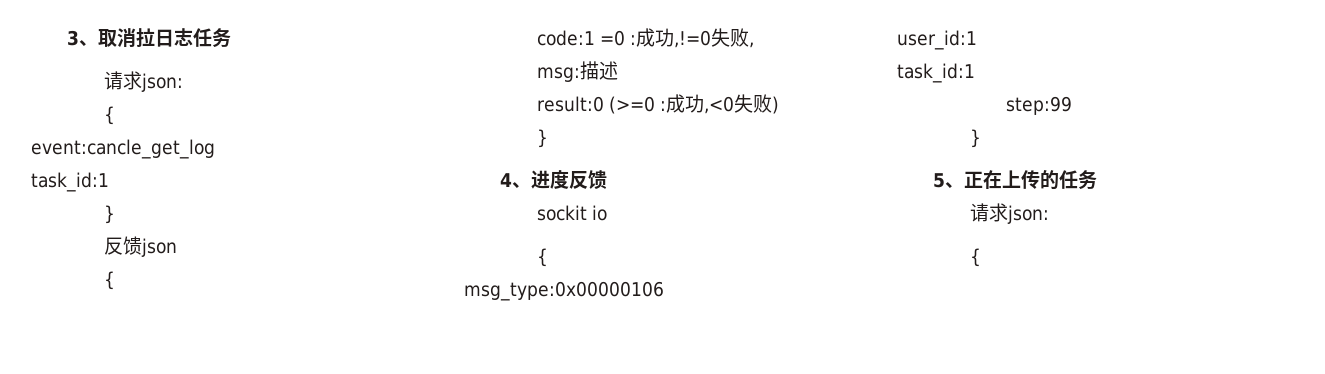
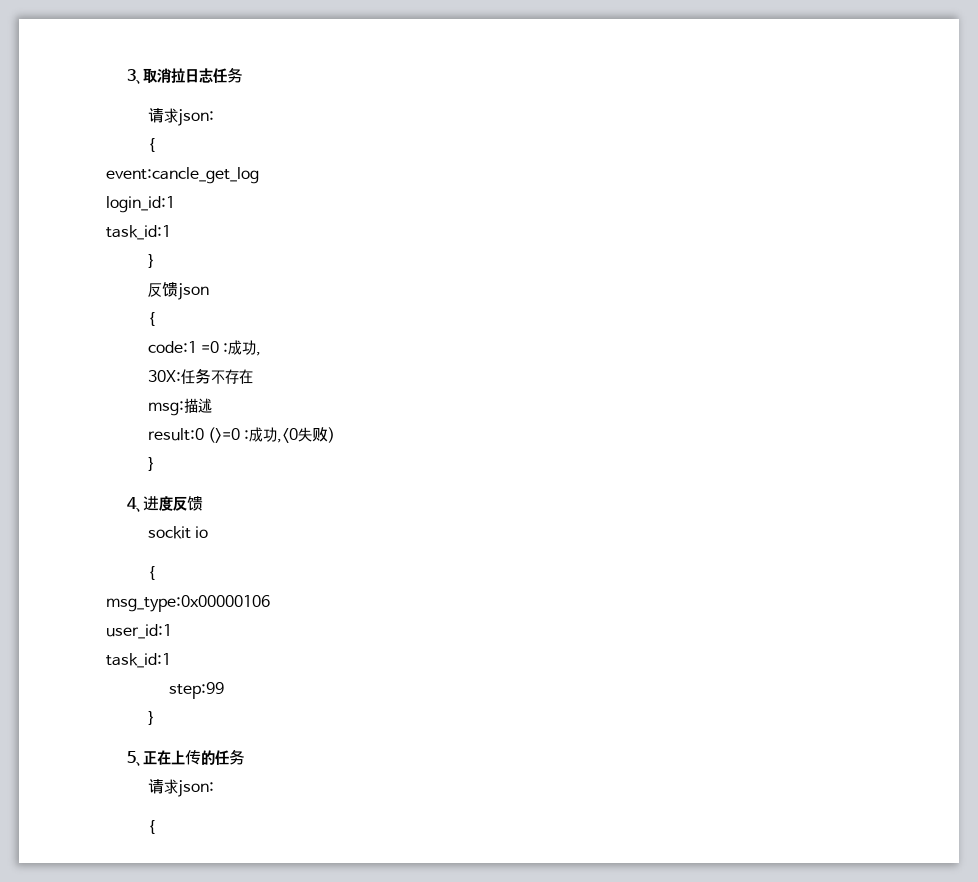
(215, 149) none -> [106,196,175,213] // login_id:1
[673,28,749,48] ,!=0失败 -> (257, 347) none
(754, 45) none -> [147,368,253,384] // 30X:任务不存在

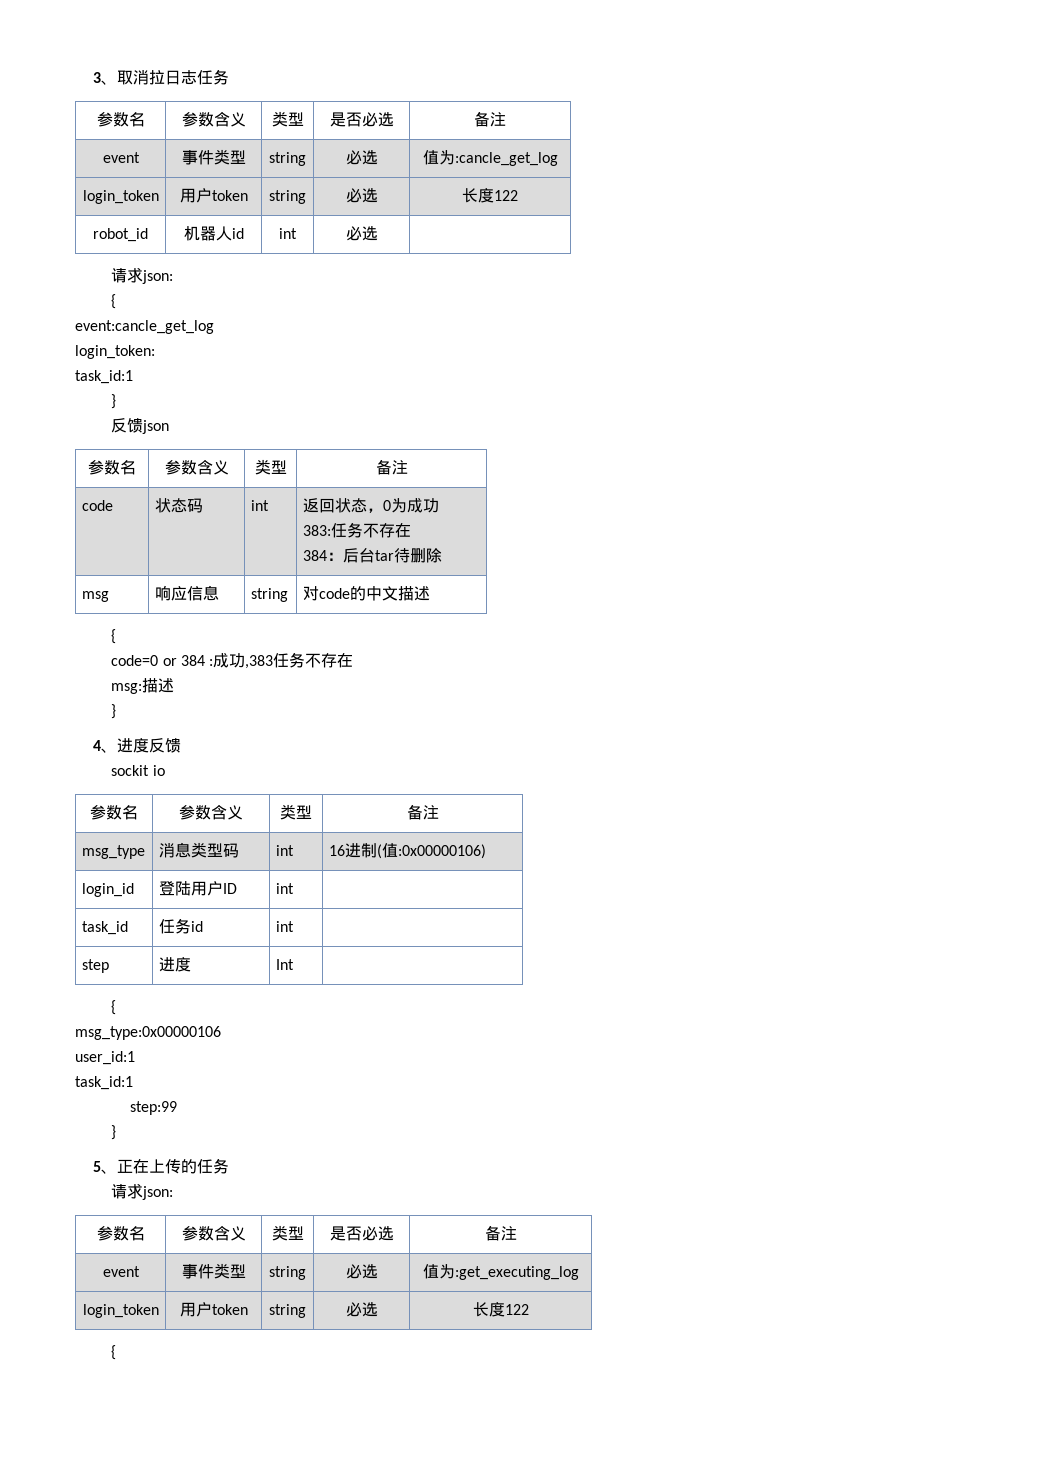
(243, 75) none -> [96,112,145,127] [181,112,246,127] [271,111,304,127] [329,112,394,127] [474,111,506,127] [102,152,140,163] [181,149,246,165] [269,152,306,166] [345,150,378,165] [422,150,558,166] [82,190,159,204] [179,188,248,203] [269,190,306,204] [345,188,378,203] [462,188,518,203] [93,228,148,242] [183,226,244,241] [279,228,297,239] [345,226,378,241] // 参数名 | 参数含义 | 类型 | 是否必选 | 备注 // event | 事件类型 | string | 必选 | 值为:cancle_get_log // login_token | 用户token | string | 必选 | 长度122 // robot_id | 机器人id | int | 必选 |
[106,196,175,213] login_id:1 -> [75,345,155,359] login_token:
[147,312,155,326] [147,340,262,356] [147,370,181,382] // { // code:1 =0 :成功, // 30X: -> [88,460,136,475] [164,460,229,475] [254,459,287,475] [375,459,408,475] [81,500,113,511] [154,498,203,513] [250,500,269,511] [302,498,439,513] [302,522,411,538] [302,548,442,563] [81,591,109,602] [154,585,219,601] [250,588,288,602] [302,586,430,601] [111,629,117,644] [111,653,274,669] // 参数名 | 参数含义 | 类型 | 备注 // code | 状态码 | int | 返回状态，0为成功 // 383:任务不存在 // 384：后台tar待删除 // msg | 响应信息 | string | 对code的中文描述 // { // code=0 or 384 :成功,383
[147,427,336,443] // result:0 (>=0 :成功,<0失败) -> (175, 685) none
(209, 532) none -> [90,805,138,820] [179,805,243,820] [280,804,312,820] [406,804,439,820] [81,845,145,859] [158,842,239,858] [275,845,294,856] [328,843,486,859] [81,883,134,897] [158,881,237,896] [275,883,294,894] [81,921,128,935] [158,918,203,934] [275,921,294,932] [81,959,109,973] [158,957,191,972] [275,959,294,970] // 参数名 | 参数含义 | 类型 | 备注 // msg_type | 消息类型码 | int | 16进制(值:0x00000106) // login_id | 登陆用户ID | int | // task_id | 任务id | int | // step | 进度 | Int |
(214, 788) none -> [96,1226,145,1241] [181,1226,246,1241] [271,1225,304,1241] [329,1226,394,1241] [484,1225,517,1241] [102,1266,140,1277] [181,1263,246,1279] [269,1266,306,1280] [345,1264,378,1279] [422,1264,579,1280] [82,1304,159,1318] [179,1302,248,1317] [269,1304,306,1318] [345,1302,378,1317] [472,1302,529,1317] // 参数名 | 参数含义 | 类型 | 是否必选 | 备注 // event | 事件类型 | string | 必选 | 值为:get_executing_log // login_token | 用户token | string | 必选 | 长度122

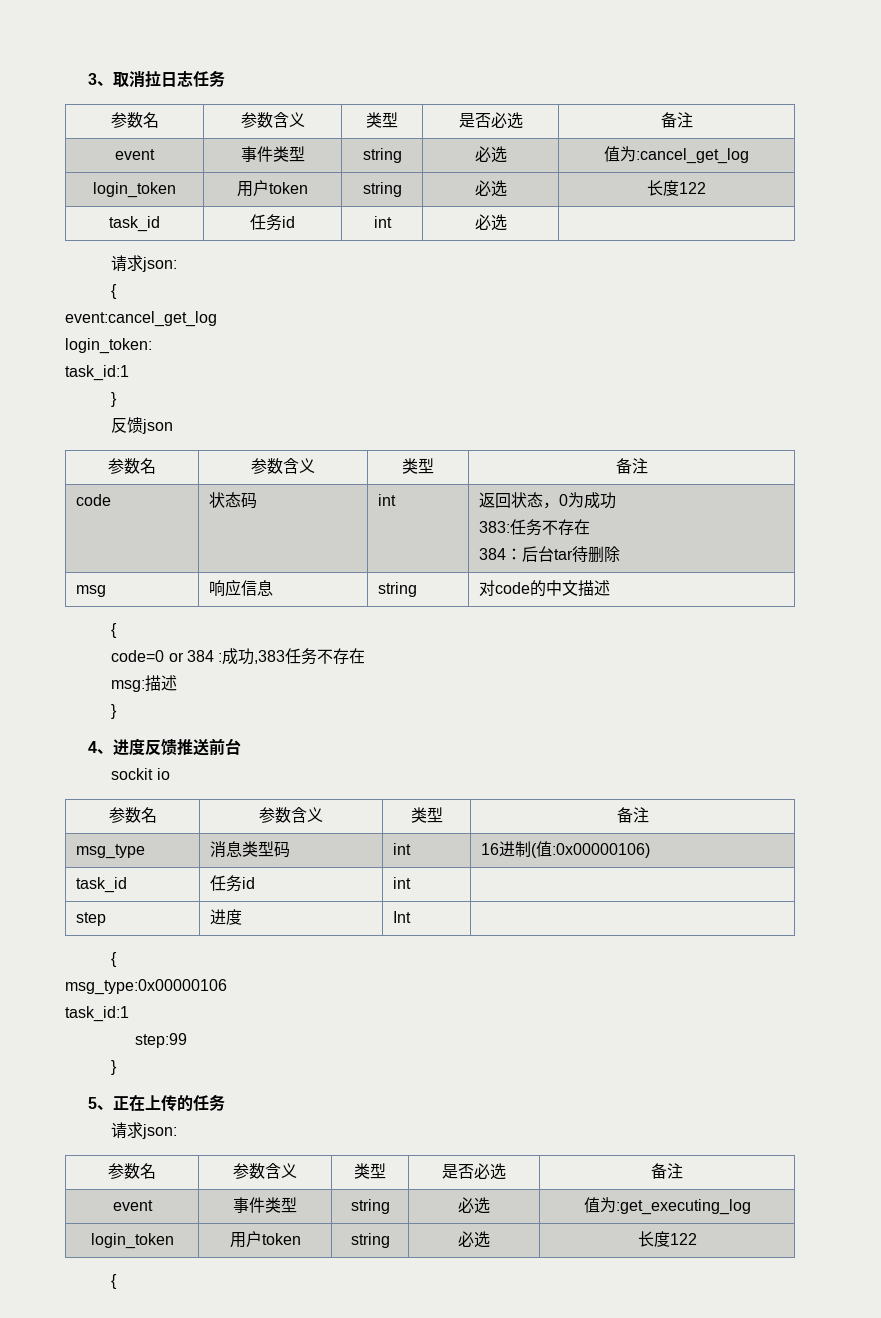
[454,152,558,166] [82,190,159,204] [179,188,248,203] [269,190,306,204] [345,188,378,203] [462,188,518,203] [93,228,148,242] [183,226,232,241] :cancle_get_log // login_token | 用户token | string | 必选 | 长度122 // robot_id | 机器人 -> [636,148,749,164] [93,182,176,198] [237,180,308,197] [362,182,402,197] [474,180,507,197] [647,180,706,196] [109,216,160,232] [250,214,282,231] :cancel_get_log // login_token | 用户token | string | 必选 | 长度122 // task_id | 任务
[75,320,214,334] event:cancle_get_log -> [65,311,217,327] event:cancel_get_log
(182, 745) none -> [177,738,242,756] 推送前台
[81,883,134,897] [158,881,237,896] [275,883,294,894] // login_id | 登陆用户ID | int | -> (650, 850) none
[75,1051,135,1065] // user_id:1 -> (227, 987) none

